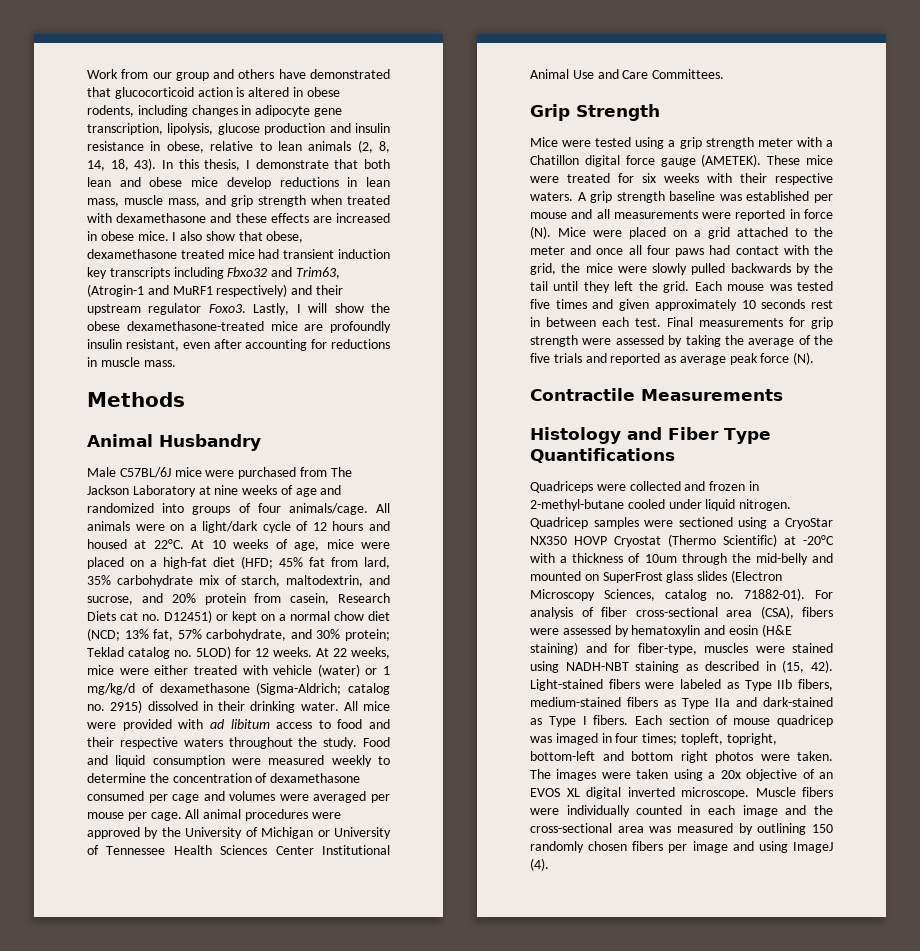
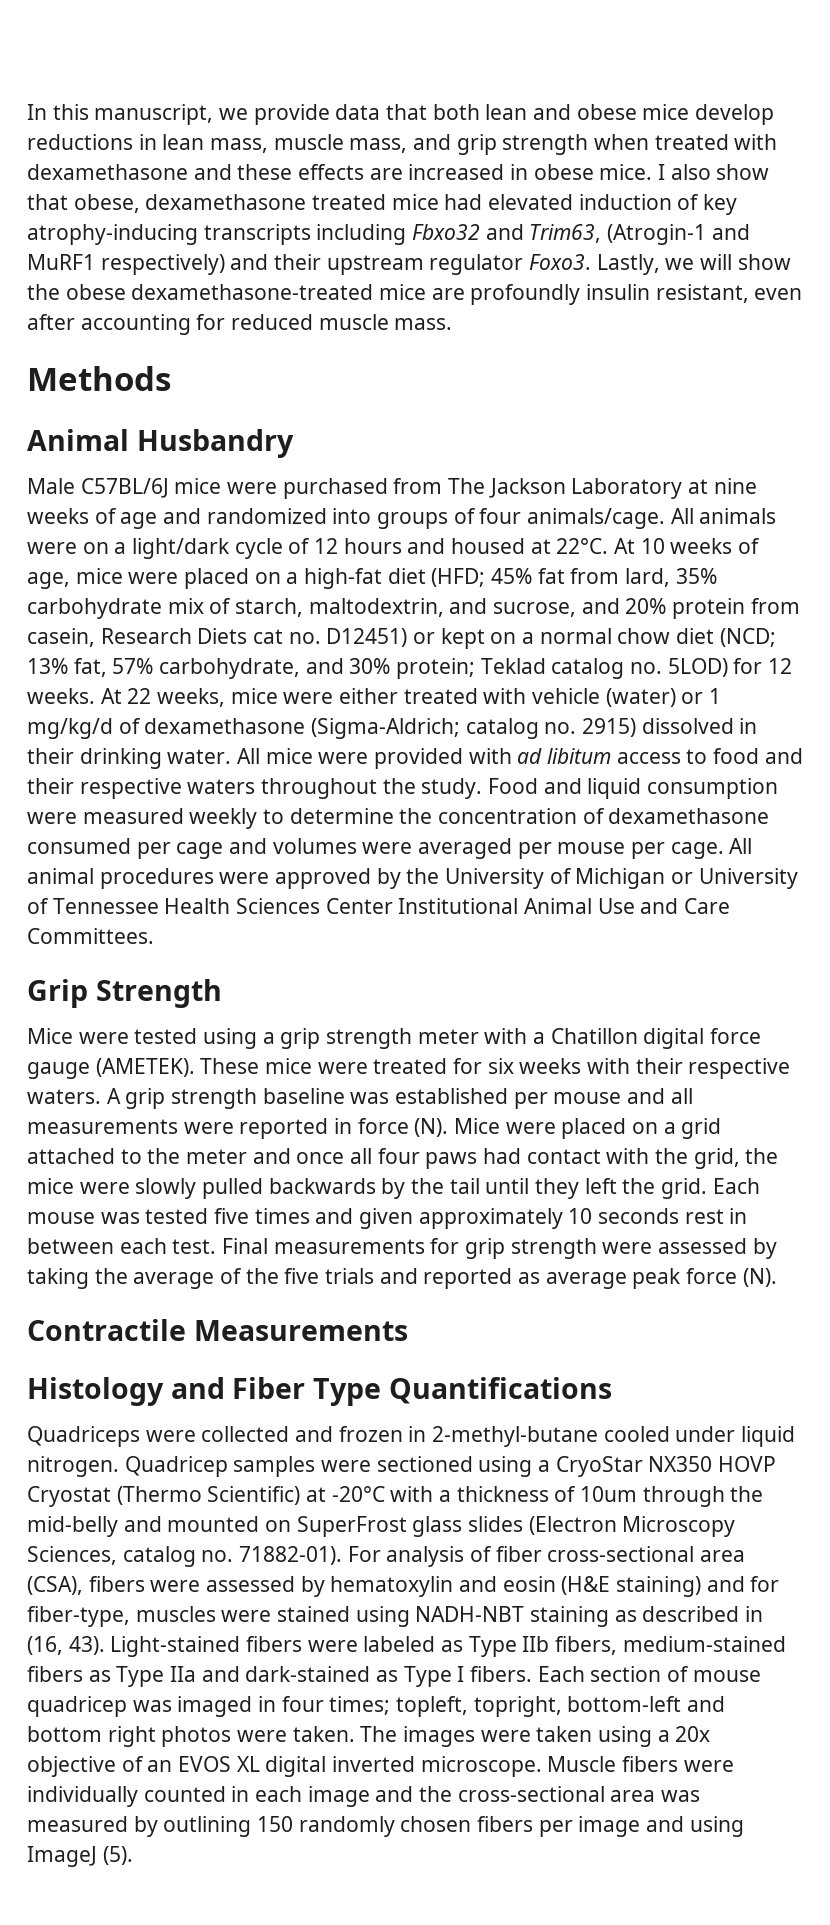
[87,69,390,81] [87,87,340,99] [87,105,342,117] [87,123,390,135] [87,140,390,153] [87,158,329,171] Work from our group and others have demonstrated that glucocorticoid action is altered in obese rodents, including changes in adipocyte gene transcription, lipolysis, glucose production and insulin resistance in obese, relative to lean animals (2, 8, 14, 18, 43). In this thesis, I demonstrate -> [27,104,381,125] In this manuscript, we provide data
[283,249,391,259] [87,267,107,279] transient induction key -> [488,194,738,215] [27,224,198,245] elevated induction of key atrophy-inducing
[296,304,301,313] I -> [665,258,695,270] we
[331,339,390,349] [87,357,97,367] reductions in -> [231,314,314,330] reduced
[782,660,833,673] (15, 42). -> [27,1636,105,1655] (16, 43).
[530,858,549,871] (4). -> [102,1846,133,1865] (5).

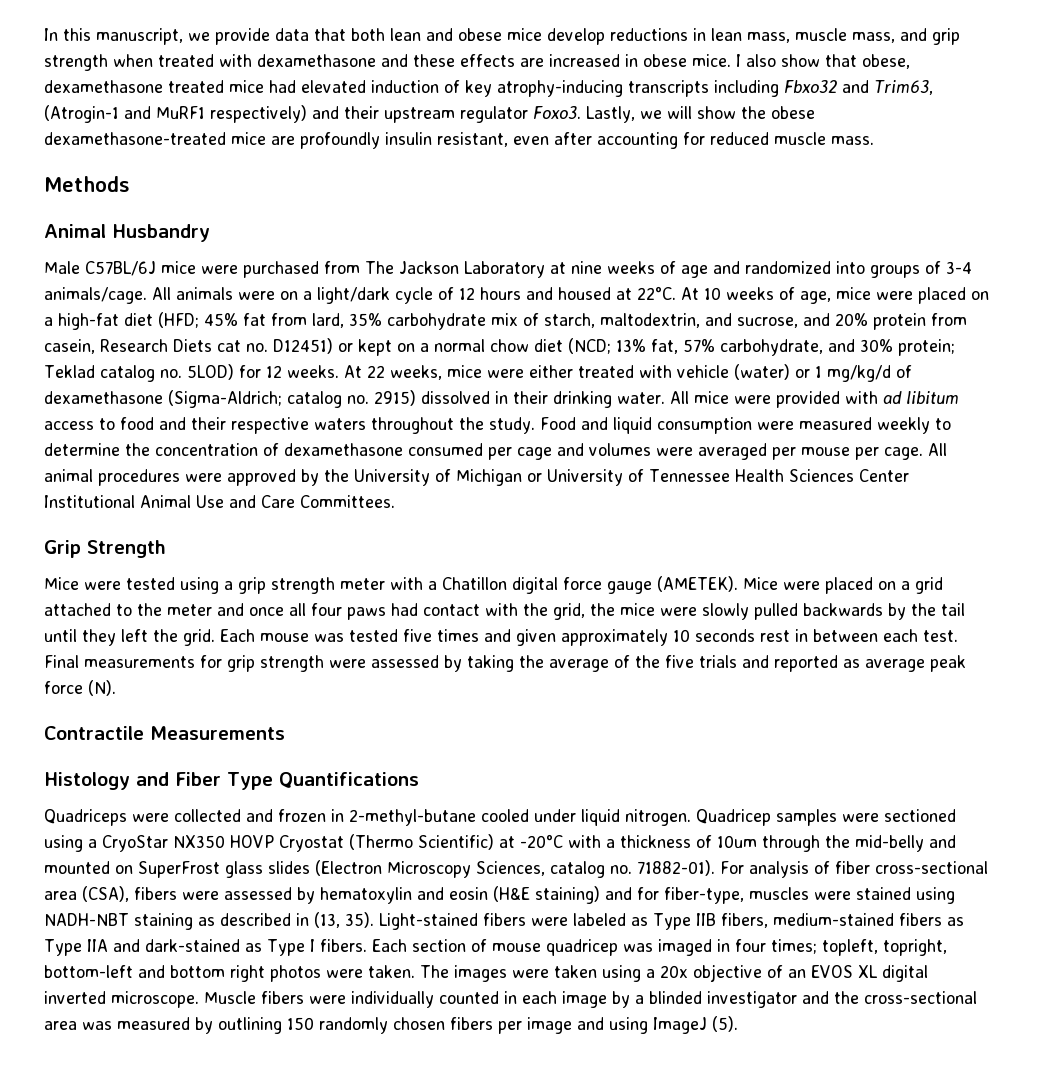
[479,508,522,524] four -> [946,261,972,274] 3-4
[200,1058,791,1079] [27,1088,693,1109] [27,1118,449,1139] These mice were treated for six weeks with their respective waters. A grip strength baseline was established per mouse and all measurements were reported in force (N). -> (738, 584) none
[27,1636,105,1655] (16, 43). -> [314,912,374,928] (13, 35).
[522,1636,550,1652] IIb -> [695,913,716,926] IIB
[170,1666,197,1682] IIa -> [86,939,108,952] IIA
(370, 1796) none -> [612,991,797,1008] by a blinded investigator

